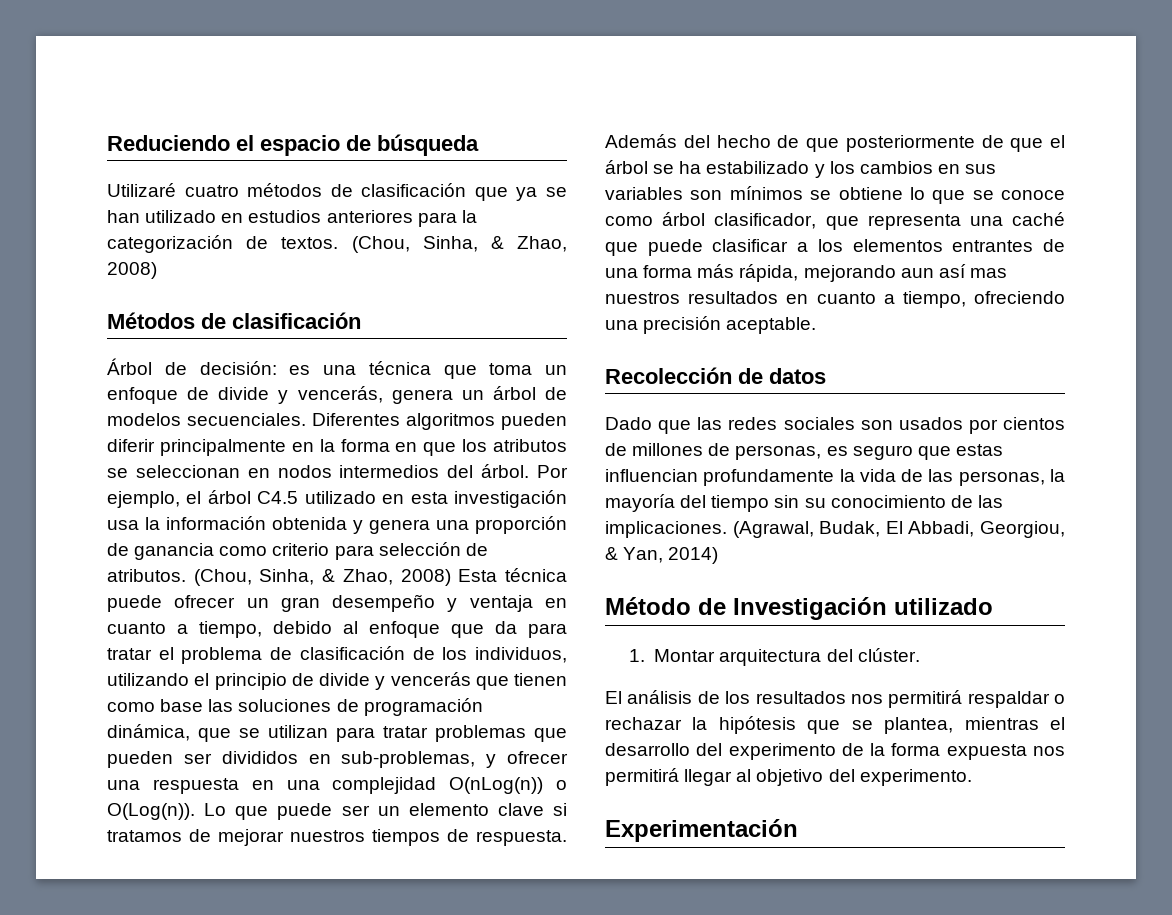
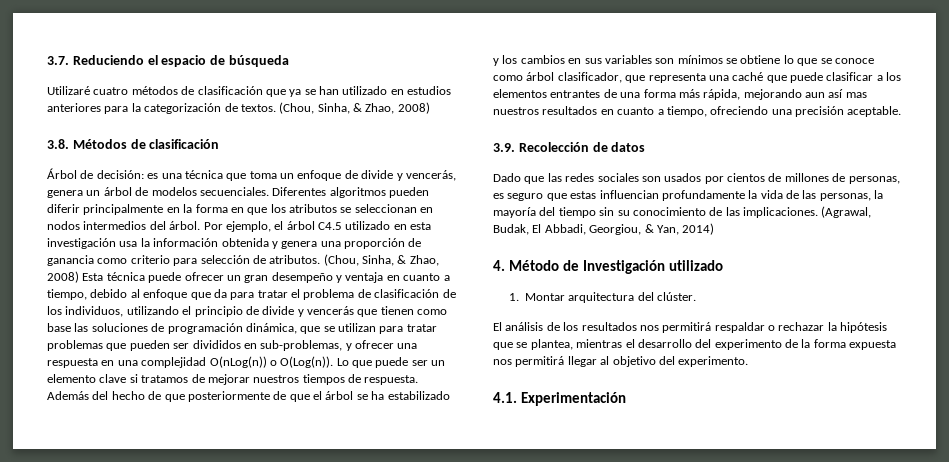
(107, 143) none -> [47,56,69,65] 3.7.
(157, 270) none -> [47,139,69,149] 3.8.
(817, 325) none -> [493,143,515,152] 3.9.
(719, 555) none -> [493,260,505,271] 4.
(972, 777) none -> [493,392,517,403] 4.1.

